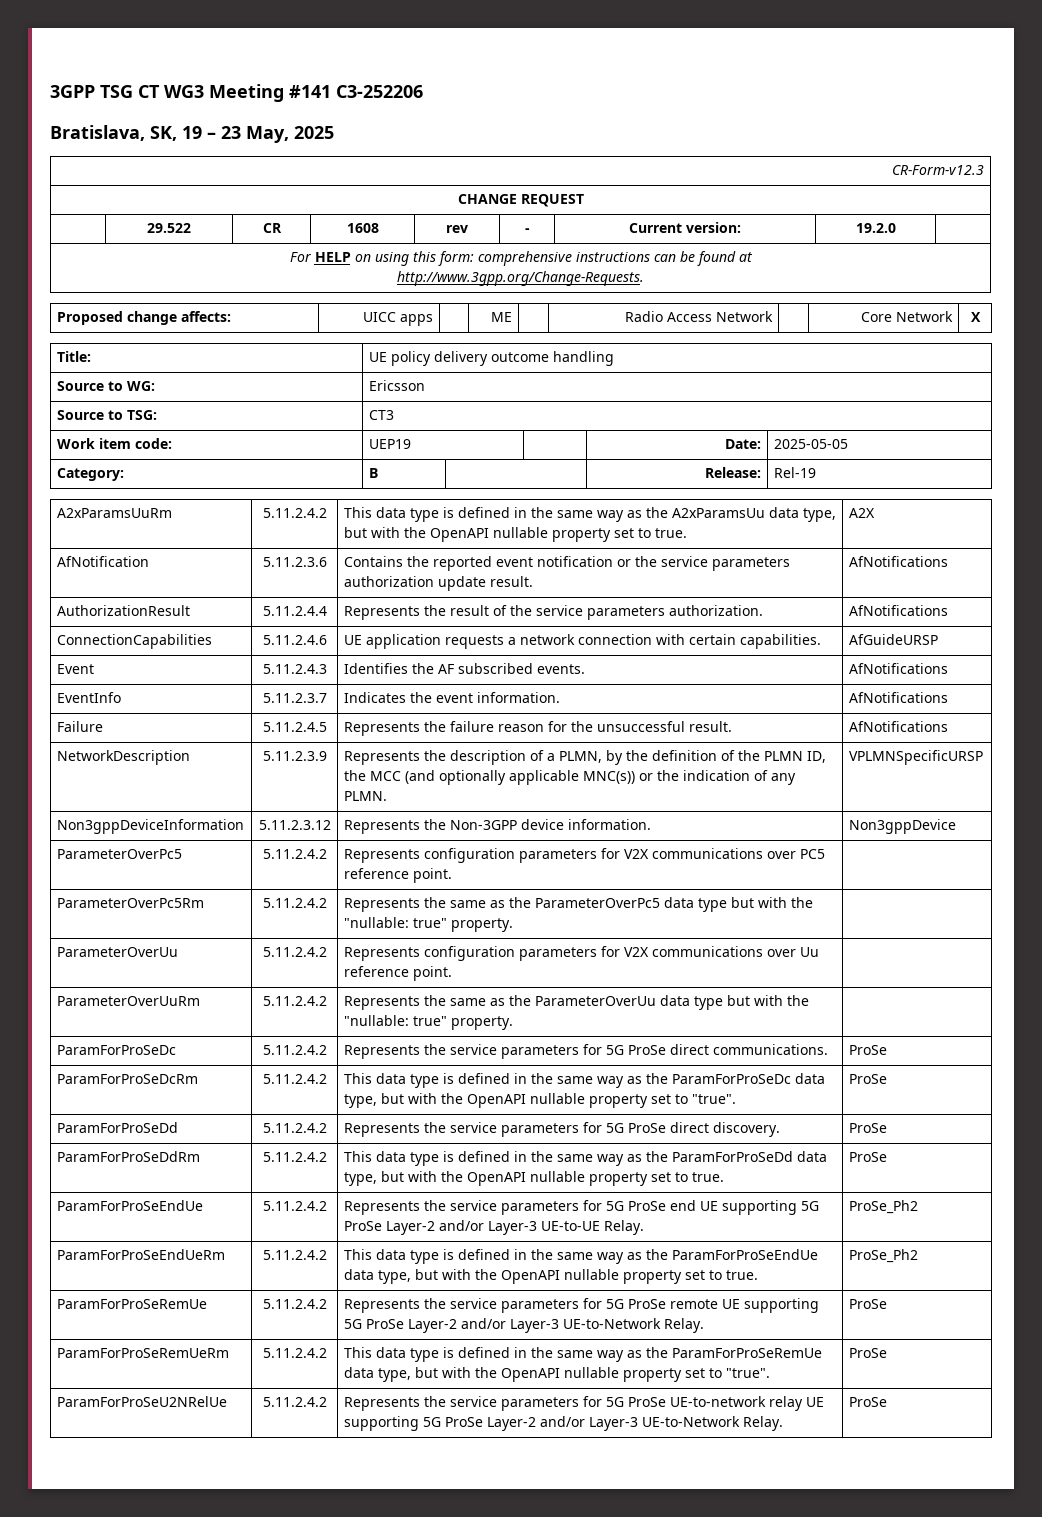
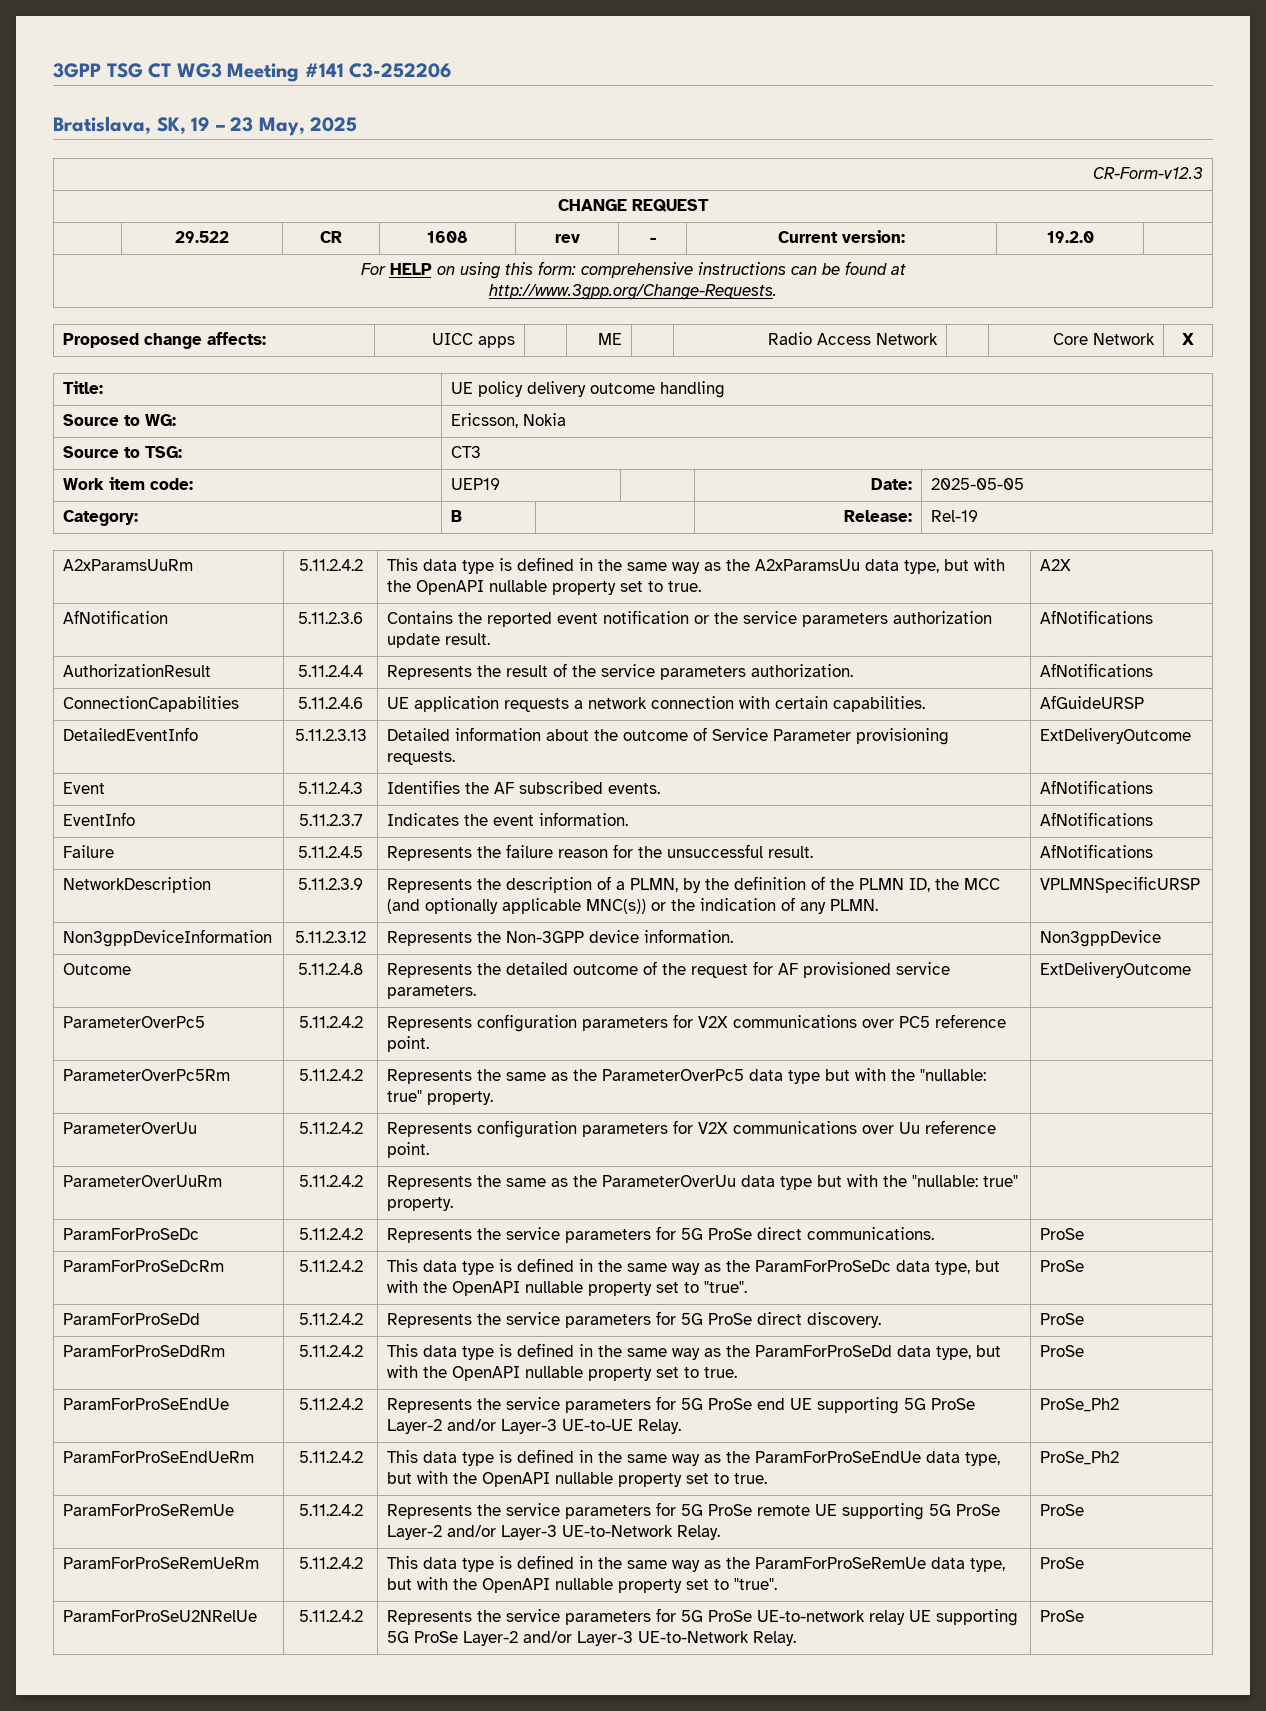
[368,380,425,391] Ericsson -> [451,413,567,428] Ericsson, Nokia
(938, 639) none -> [63,727,199,741] [294,729,367,741] [387,727,950,745] [387,751,456,765] [1040,728,1192,744] // DetailedEventInfo | 5.11.2.3.13 | Detailed information about the outcome of Service Parameter provisioning requests. | ExtDeliveryOutcome
(956, 826) none -> [63,963,132,975] [298,963,363,975] [387,961,951,978] [387,985,477,999] [1040,962,1192,978] // Outcome | 5.11.2.4.8 | Represents the detailed outcome of the request for AF provisioned service parameters. | ExtDeliveryOutcome

